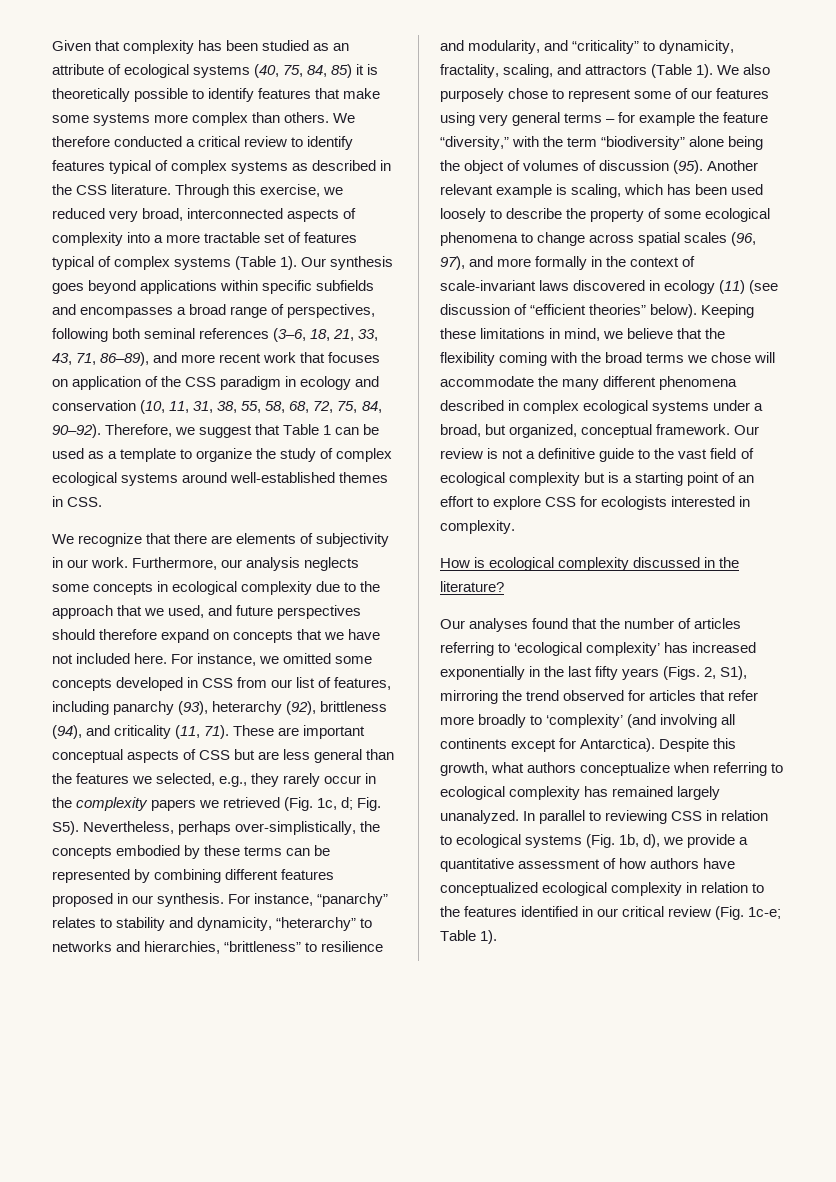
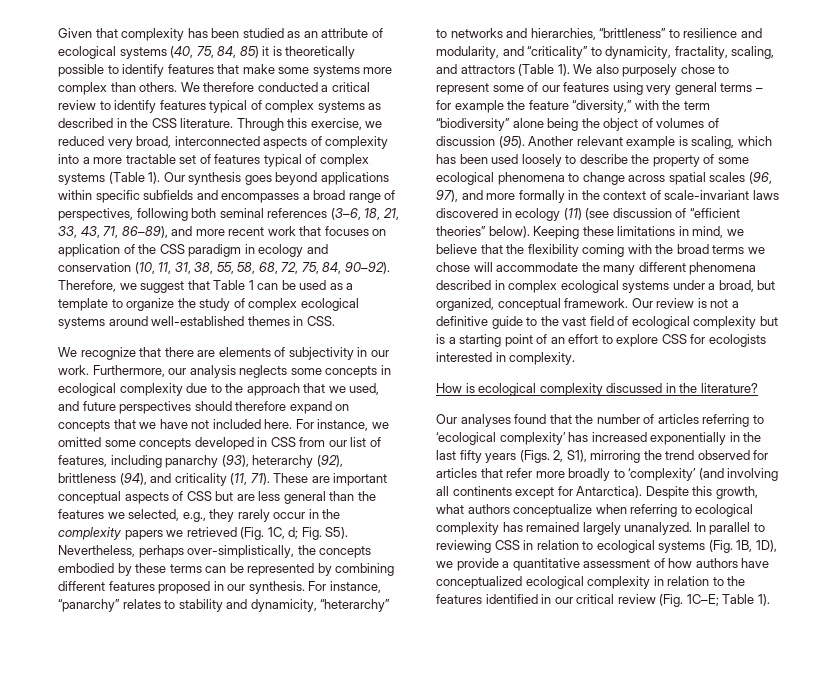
[317,798,338,810] 1c, -> [267,527,285,539] 1C,
[619,834,661,848] 1b, d), -> [736,540,777,552] 1B, 1D),
[748,907,782,919] 1c-e; -> [686,594,719,606] 1C–E;

